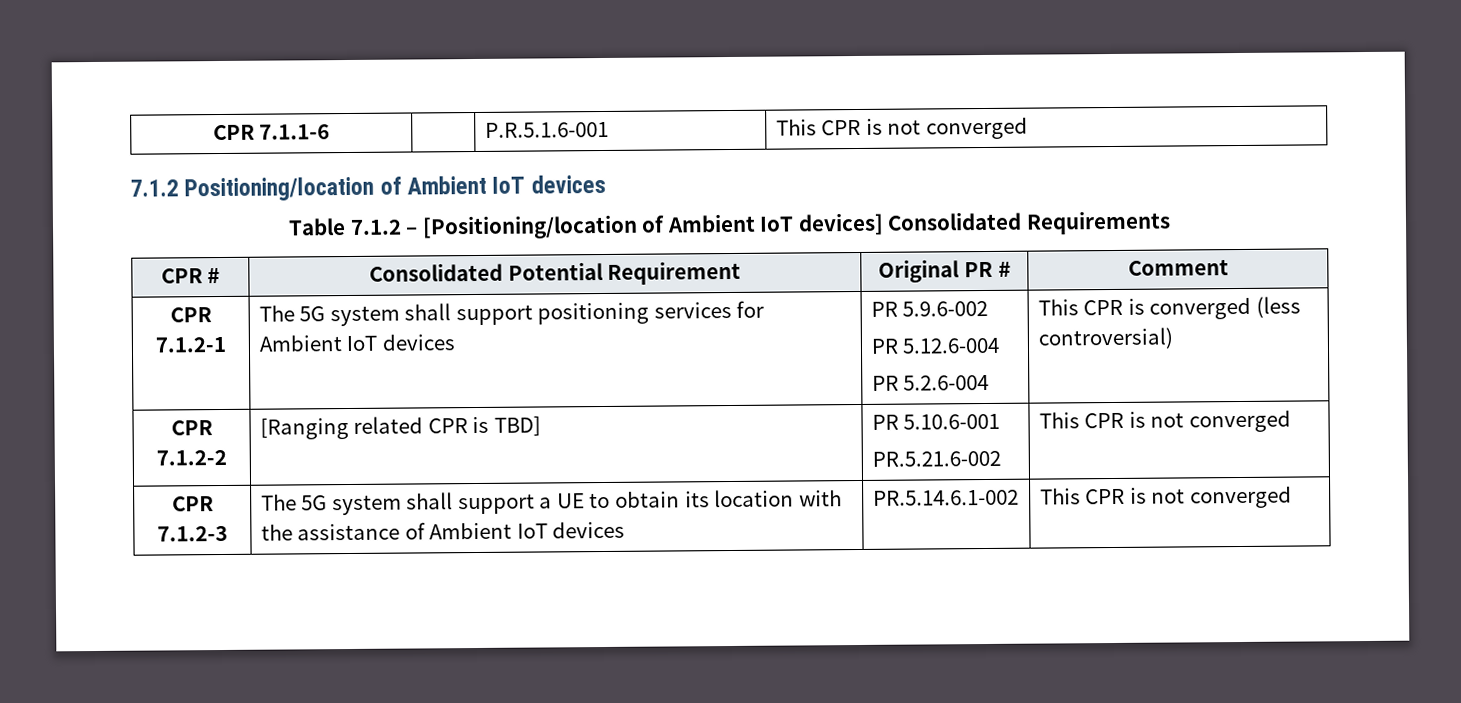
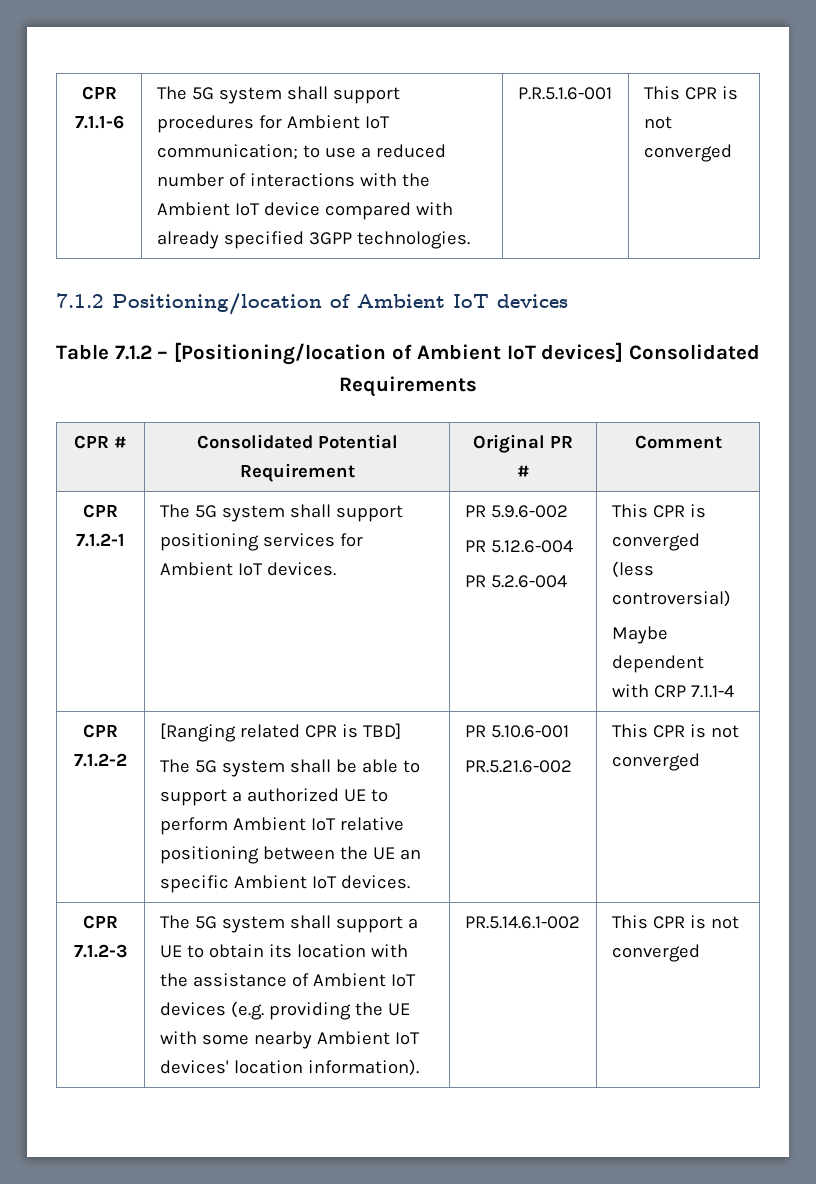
(331, 132) none -> [156,86,400,104] [156,115,390,133] [156,144,446,160] [156,173,430,187] [156,202,453,220] [156,231,470,249] The 5G system shall support procedures for Ambient IoT communication; to use a reduced number of interactions with the Ambient IoT device compared with already specified 3GPP technologies.
[381,334,455,351] devices -> [266,562,336,576] devices.
(1173, 338) none -> [611,626,668,644] [611,655,704,673] [611,684,734,698] // Maybe dependent with CRP 7.1.1-4
(541, 426) none -> [159,759,420,777] [159,788,388,806] [159,817,404,835] [159,846,421,864] [159,875,410,893] // The 5G system shall be able to support a authorized UE to perform Ambient IoT relative positioning between the UE an specific Ambient IoT devices.
(626, 530) none -> [230,1001,410,1020] [159,1031,420,1049] [159,1059,419,1076] (e.g. providing the UE with some nearby Ambient IoT devices' location information).

